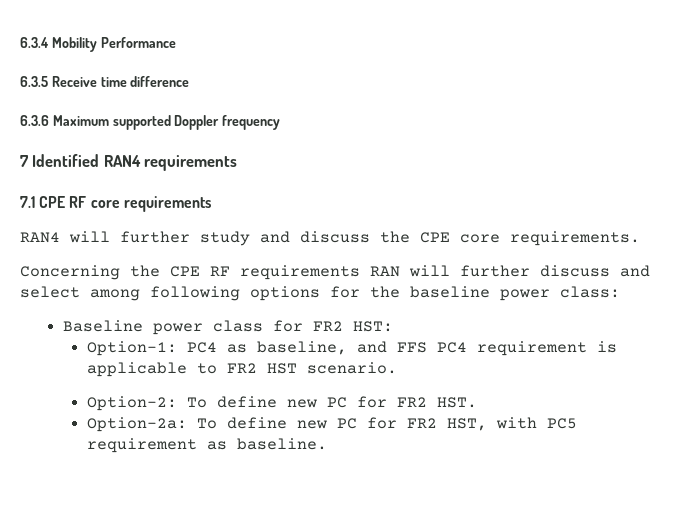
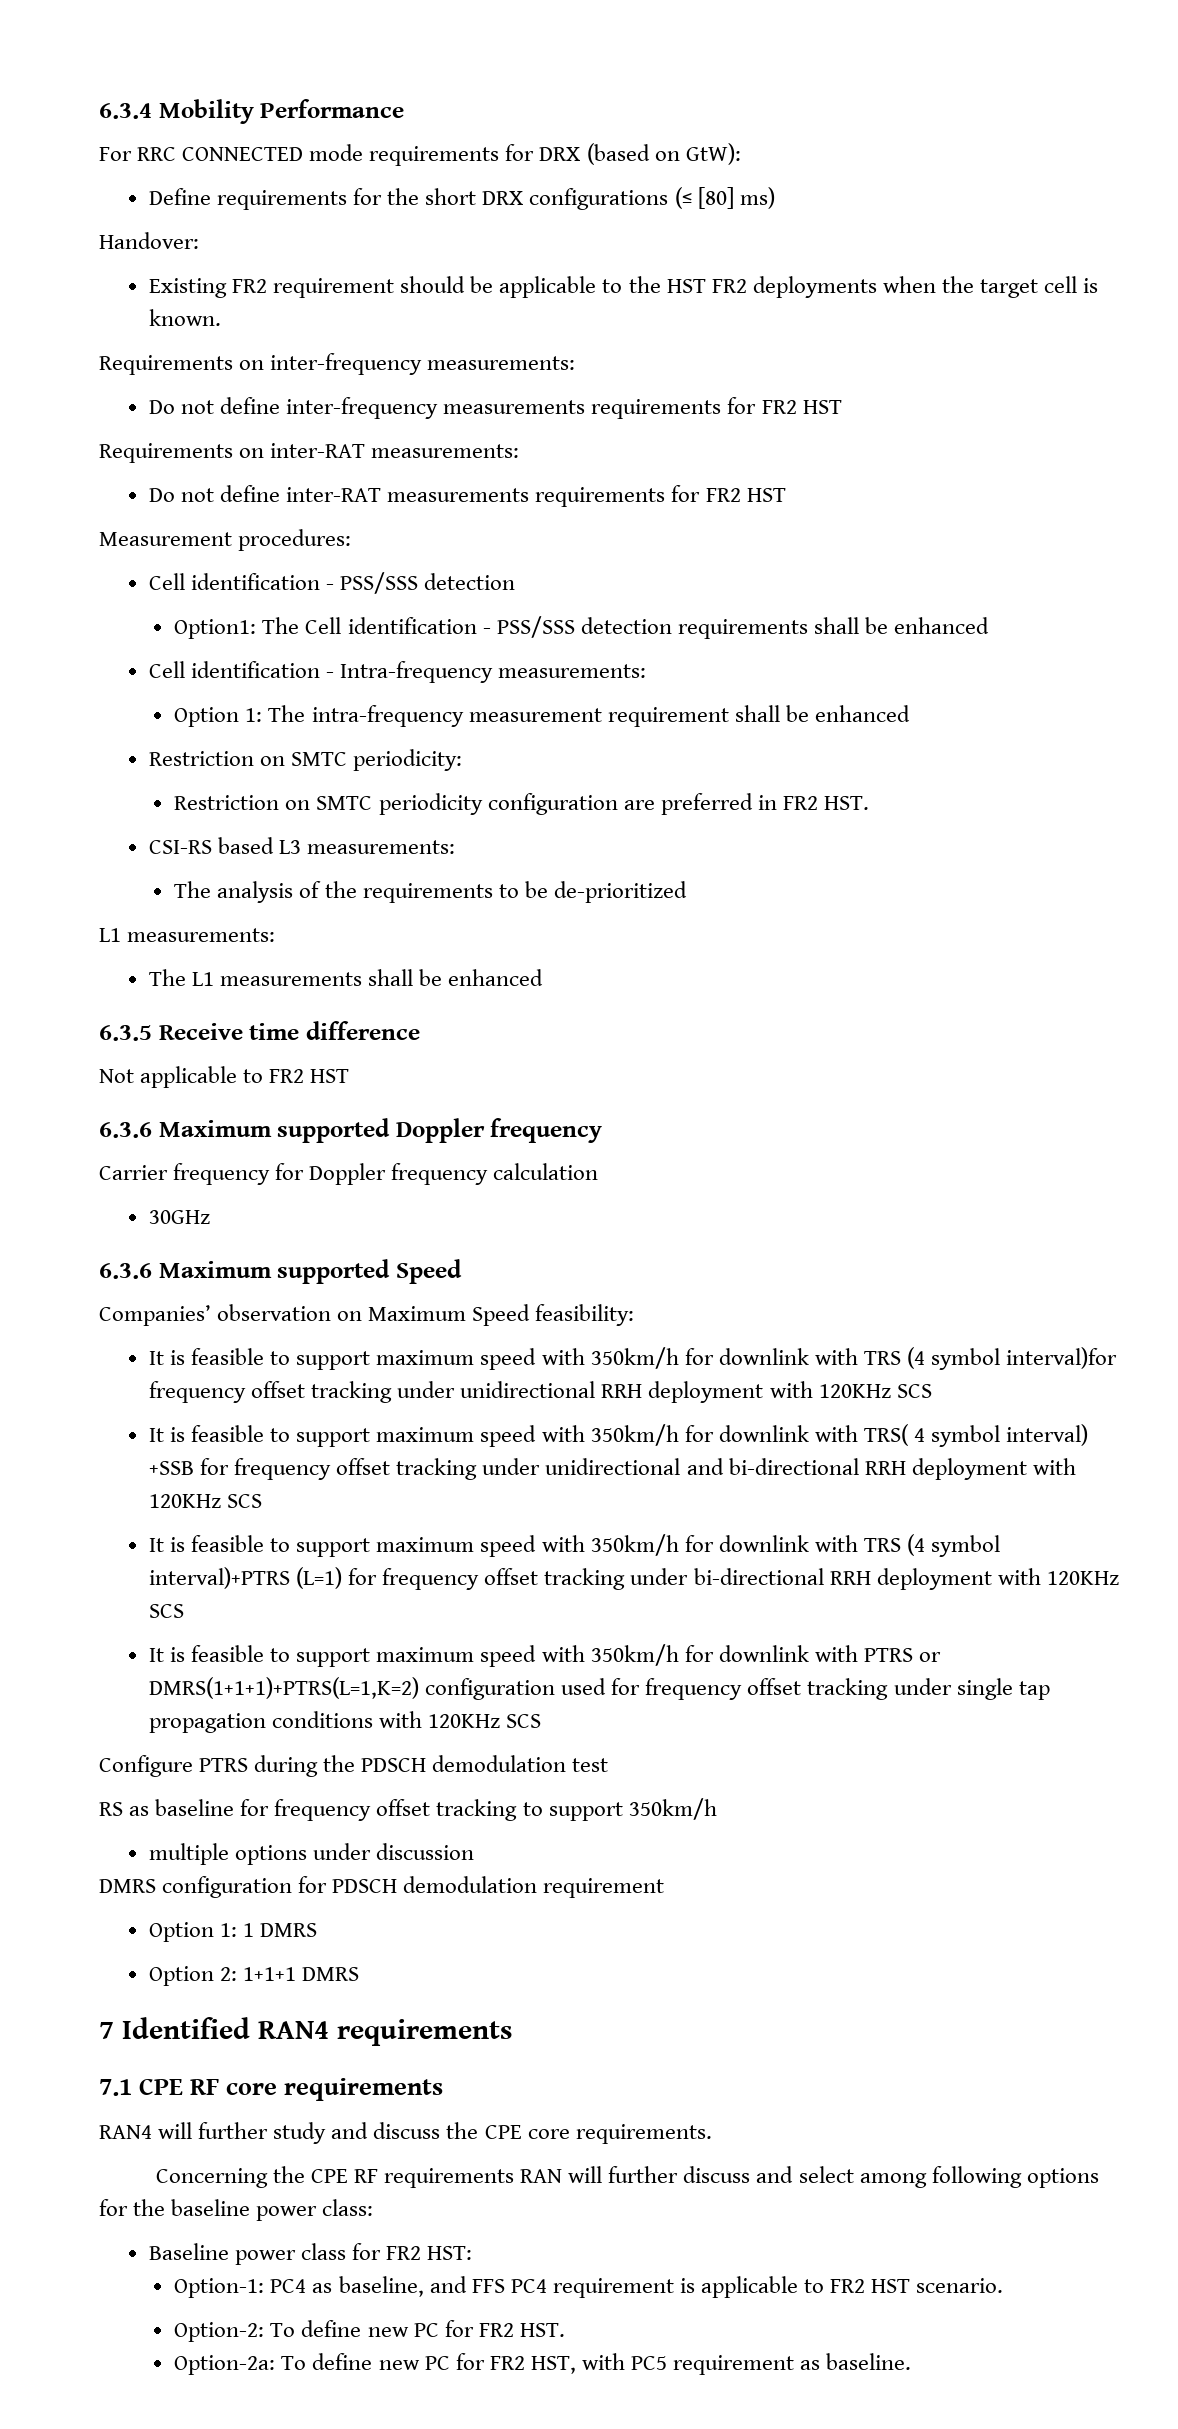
(176, 42) none -> [99,143,741,166] [149,187,775,210] [99,232,199,249] [149,276,1099,298] [149,309,222,326] [99,353,576,375] [149,397,842,419] [99,443,520,463] [149,485,786,507] [99,529,352,551] [149,572,516,594] [174,616,990,639] [149,661,647,683] [174,705,910,727] [149,749,463,771] [174,793,869,815] [149,837,456,854] [174,881,687,903] [99,928,276,942] [149,969,544,986] // For RRC CONNECTED mode requirements for DRX (based on GtW): // Define requirements for the short DRX configurations (≤ [80] ms) // Handover: // Existing FR2 requirement should be applicable to the HST FR2 deployments when the target cell is known. // Requirements on inter-frequency measurements: // Do not define inter-frequency measurements requirements for FR2 HST // Requirements on inter-RAT measurements: // Do not define inter-RAT measurements requirements for FR2 HST // Measurement procedures: // Cell identification - PSS/SSS detection // Option1: The Cell identification - PSS/SSS detection requirements shall be enhanced // Cell identification - Intra-frequency measurements: // Option 1: The intra-frequency measurement requirement shall be enhanced // Restriction on SMTC periodicity: // Restriction on SMTC periodicity configuration are preferred in FR2 HST. // CSI-RS based L3 measurements: // The analysis of the requirements to be de-prioritized // L1 measurements: // The L1 measurements shall be enhanced
(190, 81) none -> [99,1066,350,1088] // Not applicable to FR2 HST
(281, 122) none -> [99,1163,599,1185] [149,1210,211,1224] [99,1259,462,1284] [99,1304,635,1326] [149,1347,1118,1370] [149,1381,932,1403] [149,1424,1089,1447] [149,1458,1076,1480] [149,1494,263,1508] [149,1534,1001,1557] [149,1567,1119,1590] [149,1604,185,1618] [149,1644,942,1667] [149,1677,1050,1700] [149,1711,542,1733] [99,1755,609,1777] [99,1798,717,1821] [149,1843,475,1865] [99,1876,665,1898] [149,1922,318,1942] [149,1966,360,1986] // Carrier frequency for Doppler frequency calculation // 30GHz // 6.3.6 Maximum supported Speed // Companies’ observation on Maximum Speed feasibility: // It is feasible to support maximum speed with 350km/h for downlink with TRS (4 symbol interval)for frequency offset tracking under unidirectional RRH deployment with 120KHz SCS // It is feasible to support maximum speed with 350km/h for downlink with TRS( 4 symbol interval) +SSB for frequency offset tracking under unidirectional and bi-directional RRH deployment with 120KHz SCS // It is feasible to support maximum speed with 350km/h for downlink with TRS (4 symbol interval)+PTRS (L=1) for frequency offset tracking under bi-directional RRH deployment with 120KHz SCS // It is feasible to support maximum speed with 350km/h for downlink with PTRS or DMRS(1+1+1)+PTRS(L=1,K=2) configuration used for frequency offset tracking under single tap propagation conditions with 120KHz SCS // Configure PTRS during the PDSCH demodulation test // RS as baseline for frequency offset tracking to support 350km/h // multiple options under discussion // DMRS configuration for PDSCH demodulation requirement // Option 1: 1 DMRS // Option 2: 1+1+1 DMRS

